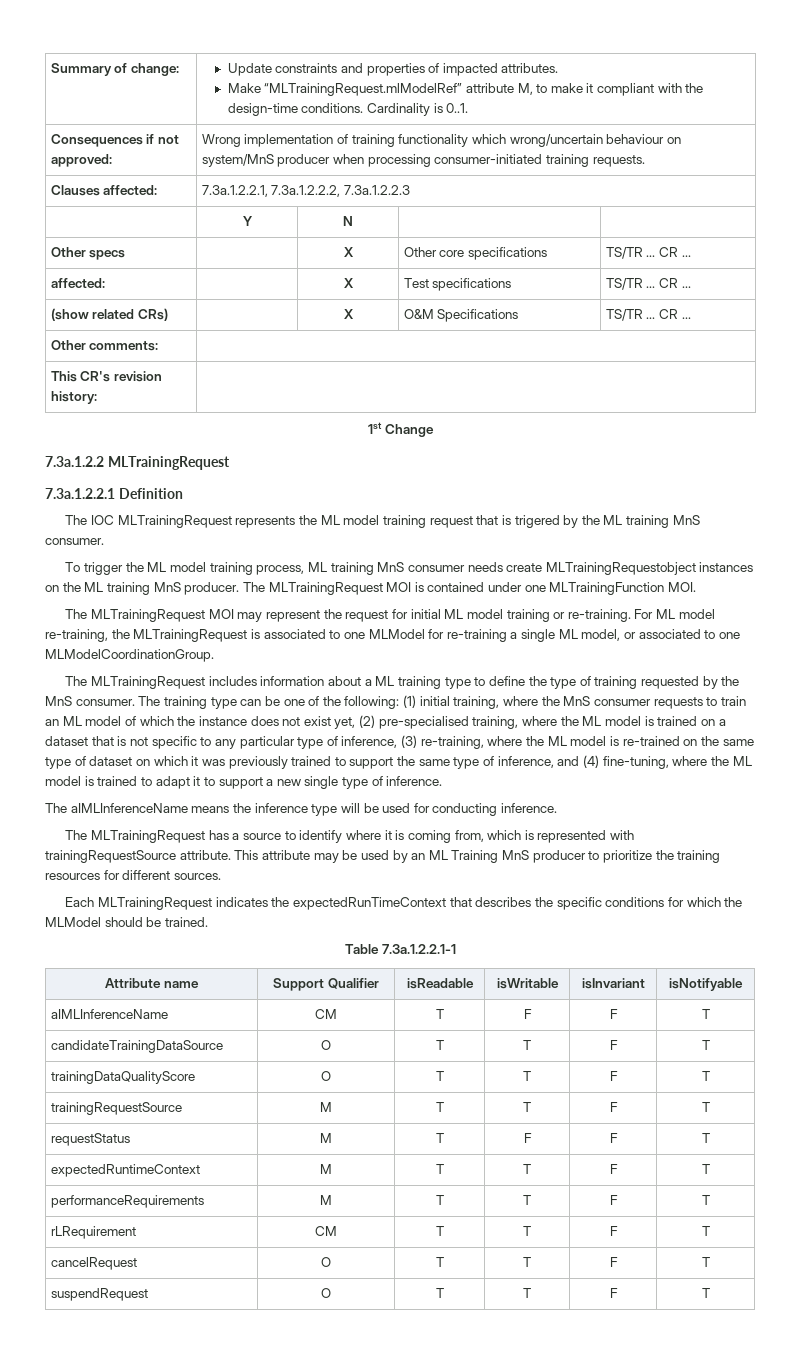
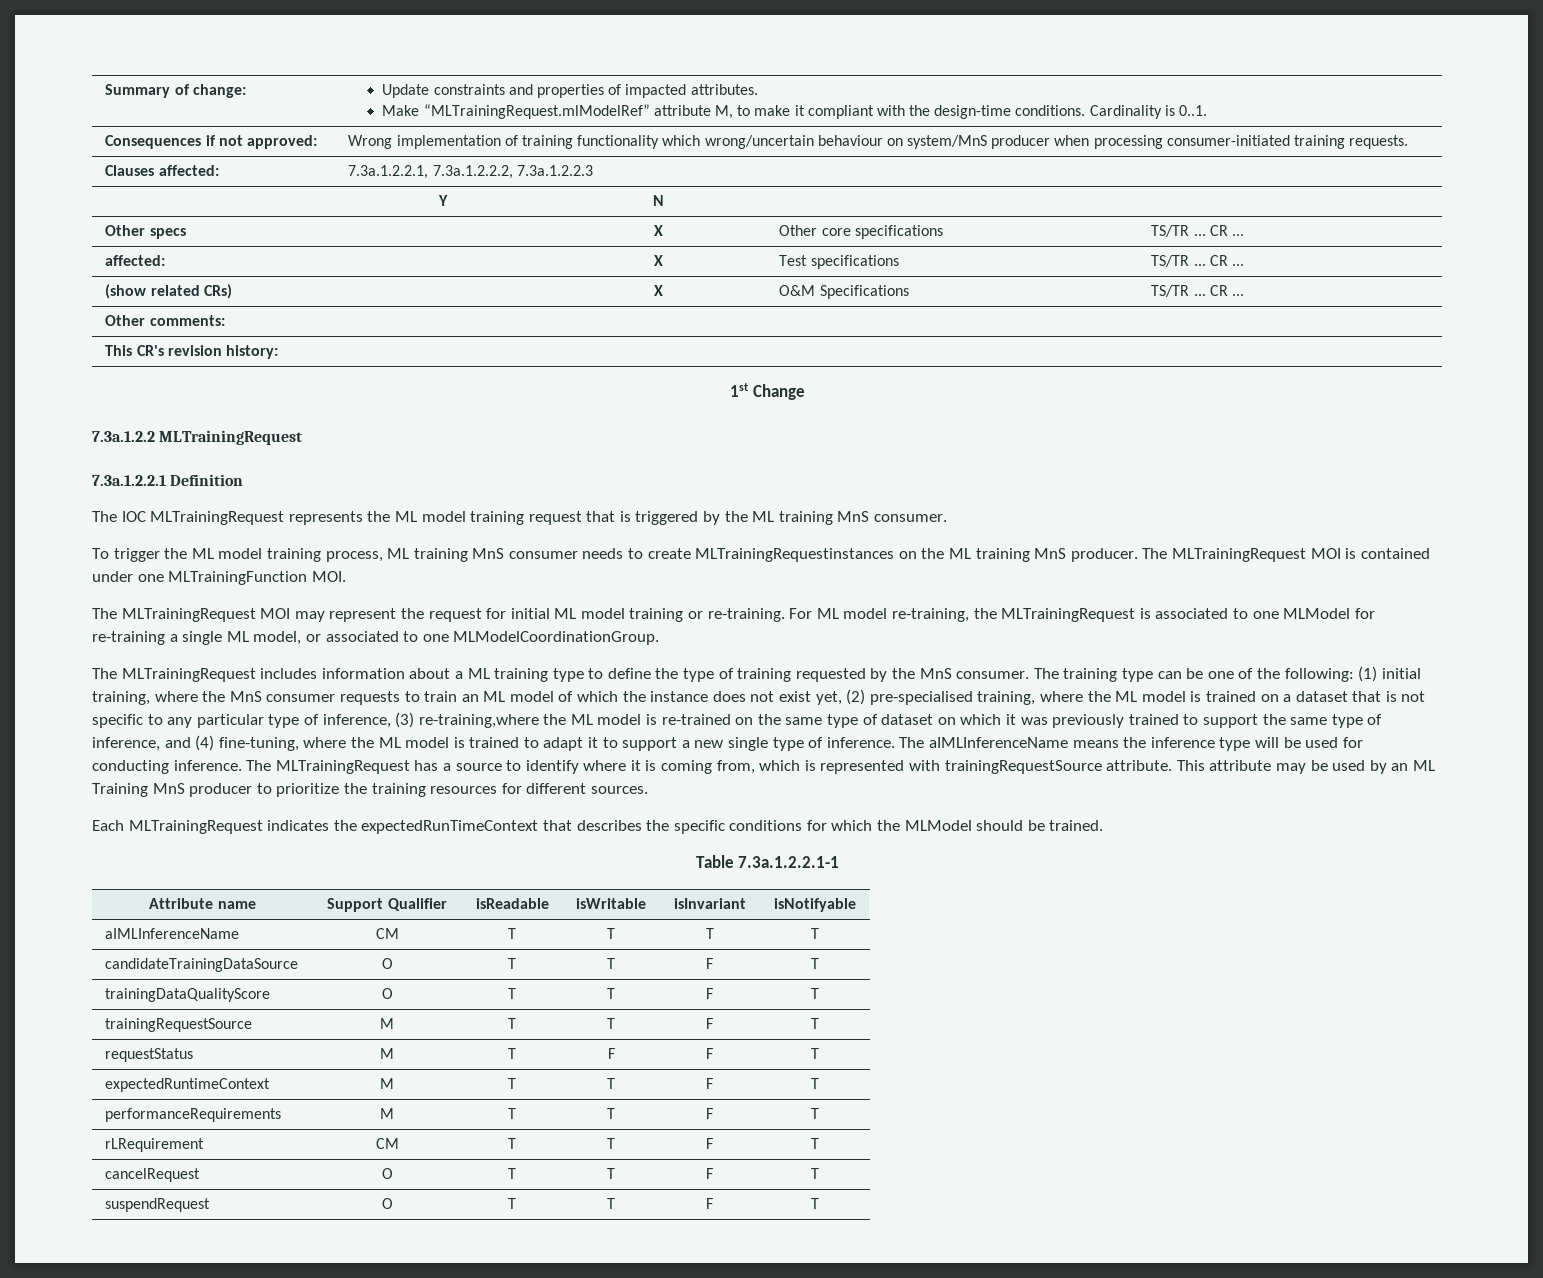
[514,515,560,528] trigered -> [635,511,699,525] triggered
[506,562,754,575] create MLTrainingRequestobject instances -> [628,548,895,562] to create MLTrainingRequestinstances
[420,736,523,749] re-training, where -> [418,714,539,728] re-training,where
(443, 781) // -> (895, 742) none
(558, 808) // -> (242, 765) none
[523,1009,532,1019] [609,1009,618,1019] F | F -> [607,928,615,939] [705,928,714,939] T | T

